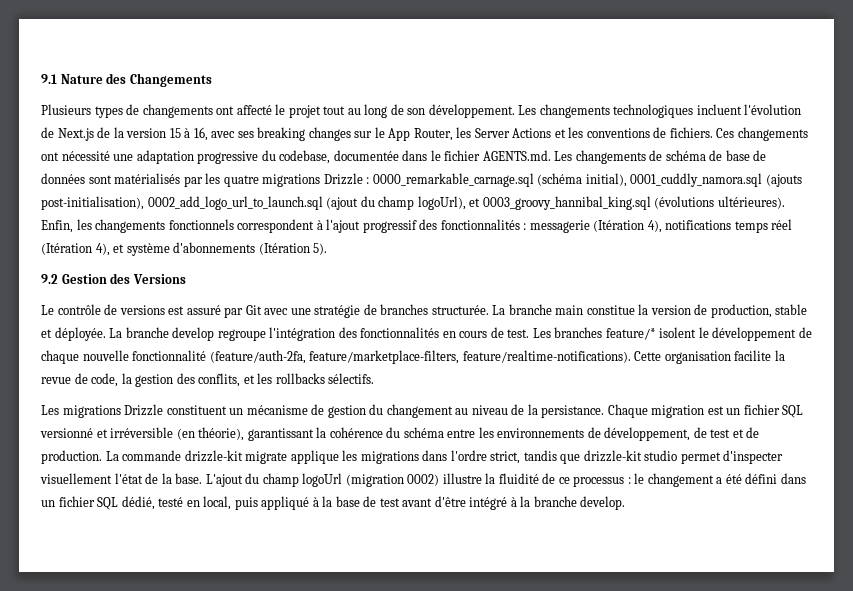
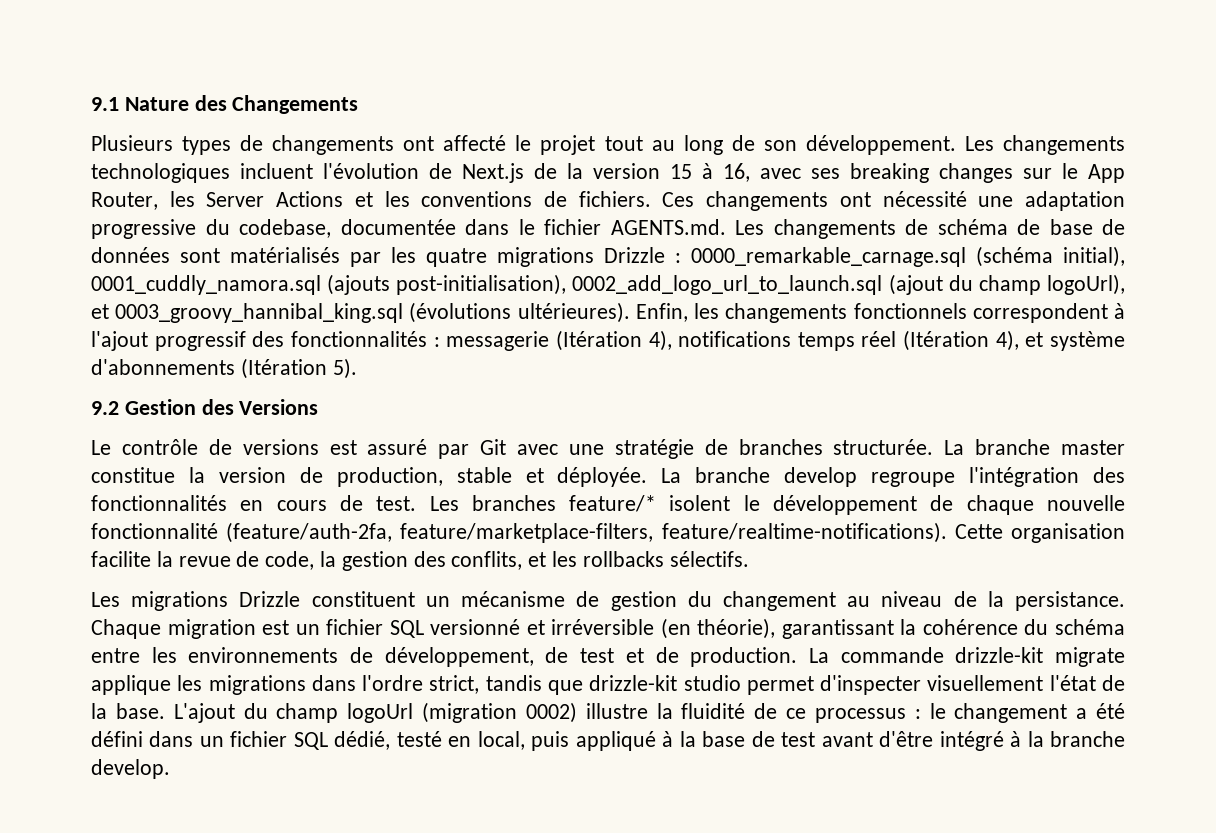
[555,305,584,315] main -> [1061,440,1125,455] master

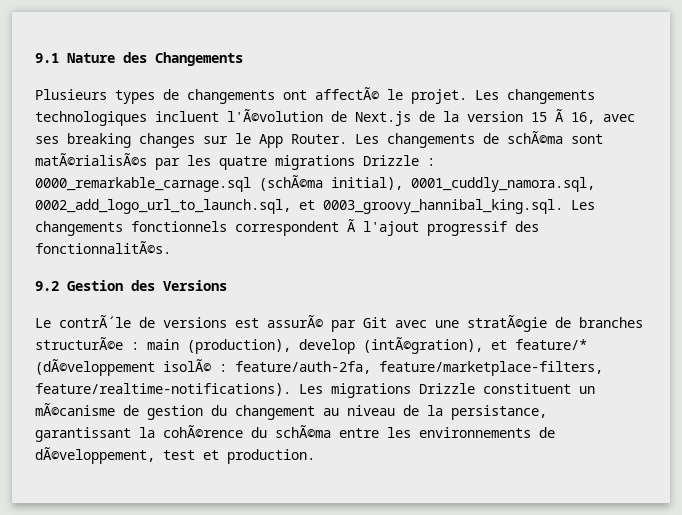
[443,135,956,155] affecté le projet tout au long de son développement. -> [315,87,467,104] affectÃ© le projet.
[323,163,419,179] l'évolution -> [227,109,323,122] l'Ã©volution
[702,163,713,179] à -> [555,109,564,122] Ã
[91,191,1125,211] [91,219,1125,239] [91,247,340,263] Router, les Server Actions et les conventions de fichiers. Ces changements ont nécessité une adaptation progressive du codebase, documentée dans le fichier AGENTS.md. Les changements de schéma de base de données sont matérialisés -> [291,131,603,148] [35,153,147,166] Router. Les changements de schÃ©ma sont matÃ©rialisÃ©s
[976,246,1125,267] [91,274,1125,295] [91,302,720,323] (schéma initial), 0001_cuddly_namora.sql (ajouts post-initialisation), 0002_add_logo_url_to_launch.sql (ajout du champ logoUrl), et 0003_groovy_hannibal_king.sql (évolutions ultérieures). Enfin, les -> [259,175,595,192] [35,199,595,214] (schÃ©ma initial), 0001_cuddly_namora.sql, 0002_add_logo_url_to_launch.sql, et 0003_groovy_hannibal_king.sql. Les
[1113,303,1125,319] à -> [347,219,356,232] Ã
[290,330,1125,351] [91,358,357,379] fonctionnalités : messagerie (Itération 4), notifications temps réel (Itération 4), et système d'abonnements (Itération 5). -> [35,241,171,254] fonctionnalitÃ©s.
[121,439,198,455] contrôle -> [59,315,131,328] contrÃ´le
[367,439,428,455] assuré -> [267,315,323,328] assurÃ©
[614,439,694,459] stratégie -> [467,315,547,332] stratÃ©gie
[833,439,1125,455] [91,467,1125,487] [91,495,1125,515] [91,522,1126,543] [91,551,749,571] structurée. La branche master constitue la version de production, stable et déployée. La branche develop regroupe l'intégration des fonctionnalités en cours de test. Les branches feature/* isolent le développement de chaque nouvelle fonctionnalité (feature/auth-2fa, feature/marketplace-filters, feature/realtime-notifications). Cette organisation facilite la revue de code, la gestion des conflits, et les rollbacks sélectifs. // -> [35,337,587,354] [35,359,603,376] [35,383,291,396] structurÃ©e : main (production), develop (intÃ©gration), et feature/* (dÃ©veloppement isolÃ© : feature/auth-2fa, feature/marketplace-filters, feature/realtime-notifications).
[461,591,566,607] mécanisme -> [35,403,115,416] mÃ©canisme
[1014,591,1125,611] [91,618,1125,639] [91,647,1126,667] [91,675,1126,695] [91,702,1126,723] [91,731,1125,751] [91,759,170,779] persistance. Chaque migration est un fichier SQL versionné et irréversible (en théorie), garantissant la cohérence du schéma entre les environnements de développement, de test et de production. La commande drizzle-kit migrate applique les migrations dans l'ordre strict, tandis que drizzle-kit studio permet d'inspecter visuellement l'état de la base. L'ajout du champ logoUrl (migration 0002) illustre la fluidité de ce processus : le changement a été défini dans un fichier SQL dédié, testé en local, puis appliqué à la base de test avant d'être intégré à la branche develop. -> [451,405,547,420] [35,425,555,442] [35,447,315,464] persistance, garantissant la cohÃ©rence du schÃ©ma entre les environnements de dÃ©veloppement, test et production.

